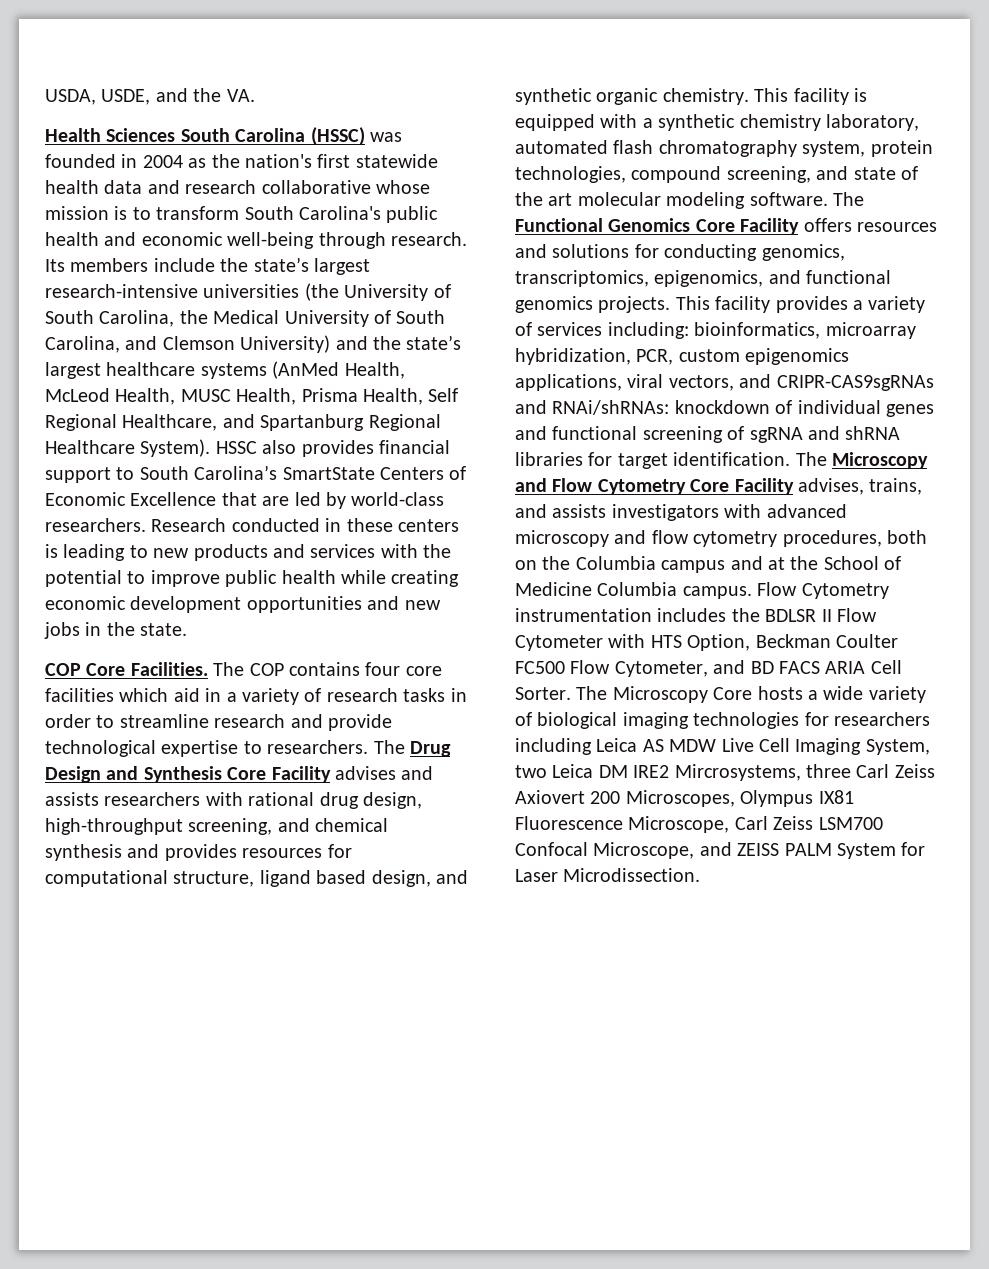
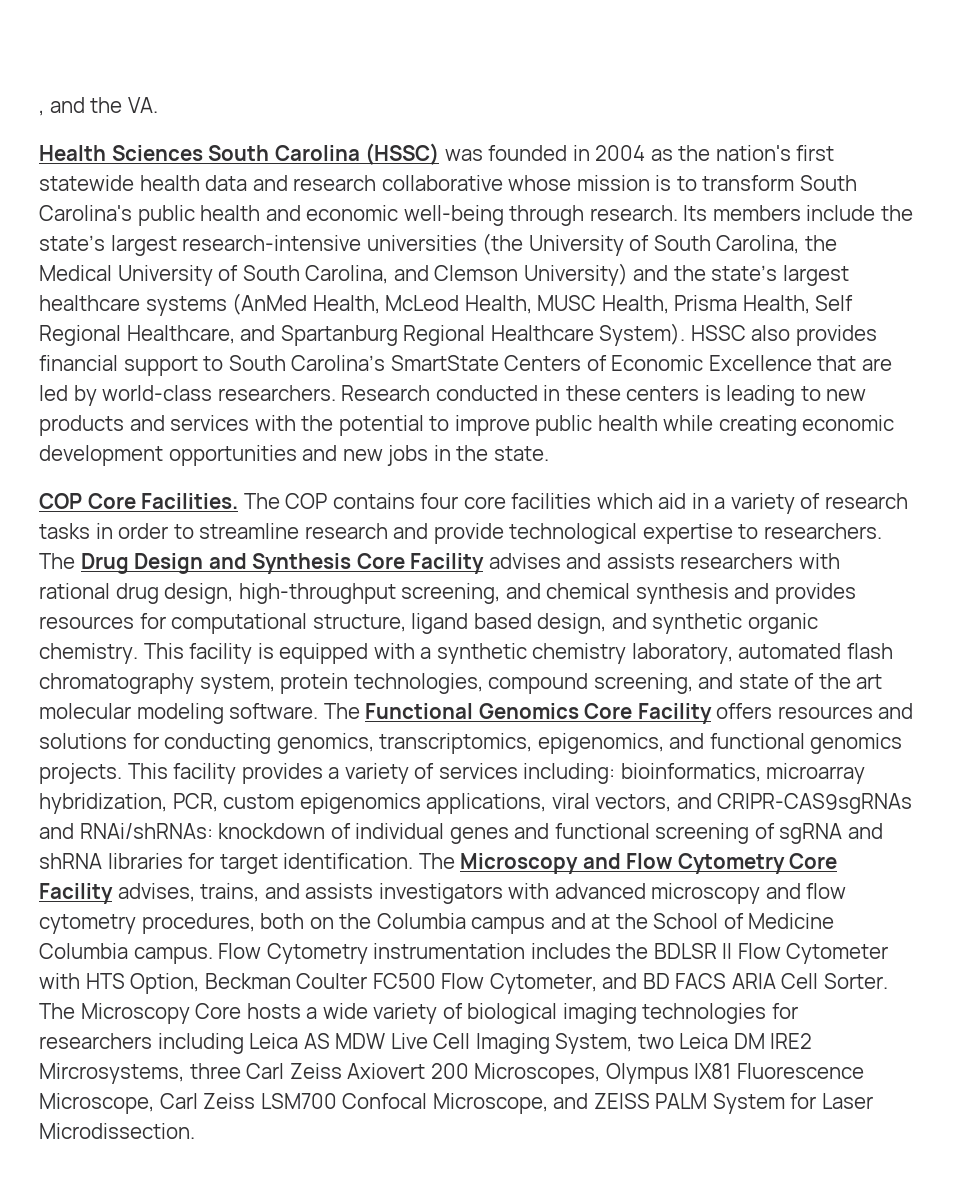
[45,89,151,105] USDA, USDE, -> [39,110,44,116] ,

